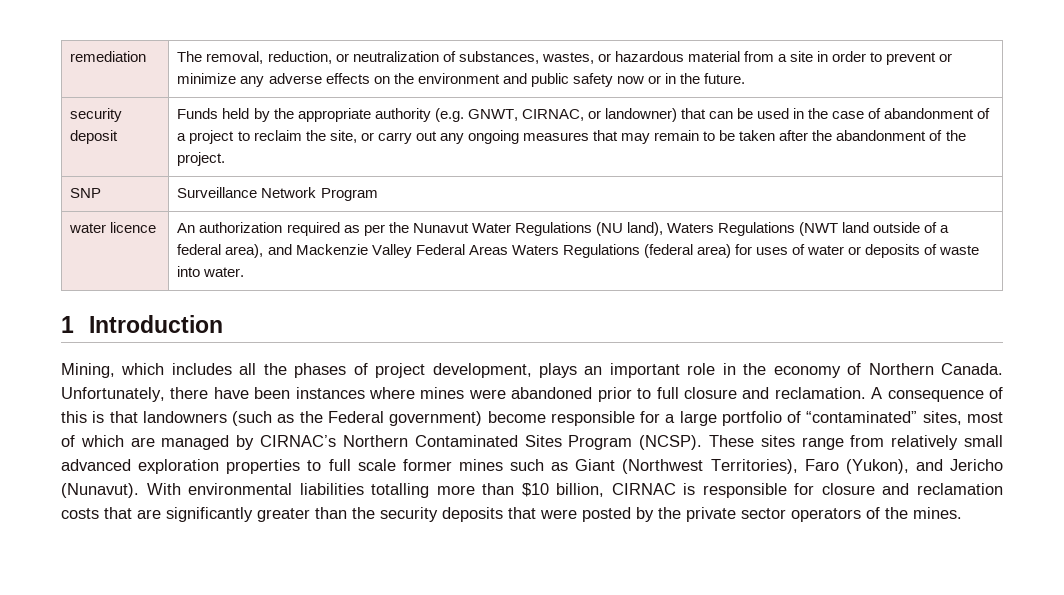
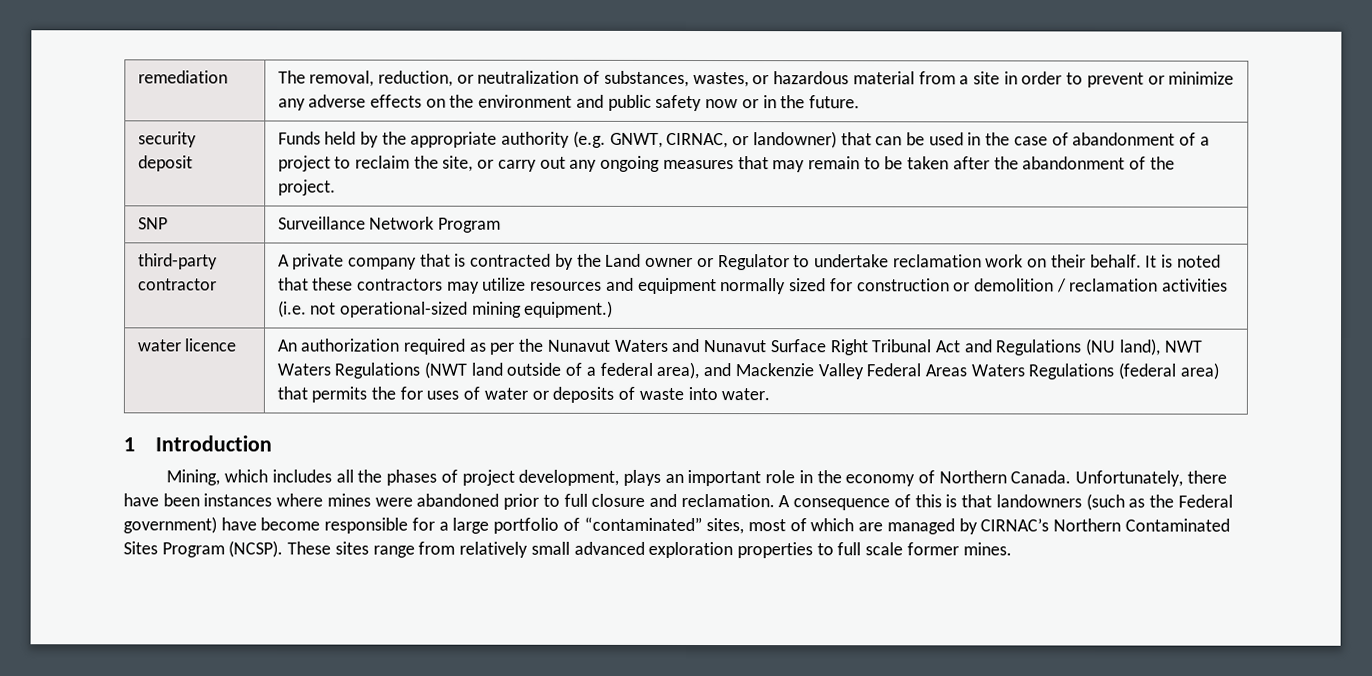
(378, 194) none -> [137,253,218,270] [137,278,217,291] [277,253,1221,271] [277,277,1229,295] [277,300,614,318] // third-party contractor | A private company that is contracted by the Land owner or Regulator to undertake reclamation work on their behalf. It is noted that these contractors may utilize resources and equipment normally sized for construction or demolition / reclamation activities (i.e. not operational-sized mining equipment.)
[471,223,511,233] Water -> [613,338,992,356] Waters and Nunavut Surface Right Tribunal Act and
(663, 229) none -> [1163,340,1202,353] NWT
(731, 251) none -> [276,386,397,403] that permits the
(483, 418) none -> [220,517,257,531] have
[458,459,1003,474] [61,483,1003,498] [61,507,908,522] mines such as Giant (Northwest Territories), Faro (Yukon), and Jericho (Nunavut). With environmental liabilities totalling more than $10 billion, CIRNAC is responsible for closure and reclamation costs that are significantly greater than the security deposits that were posted by the private sector operators of the -> (959, 549) none

